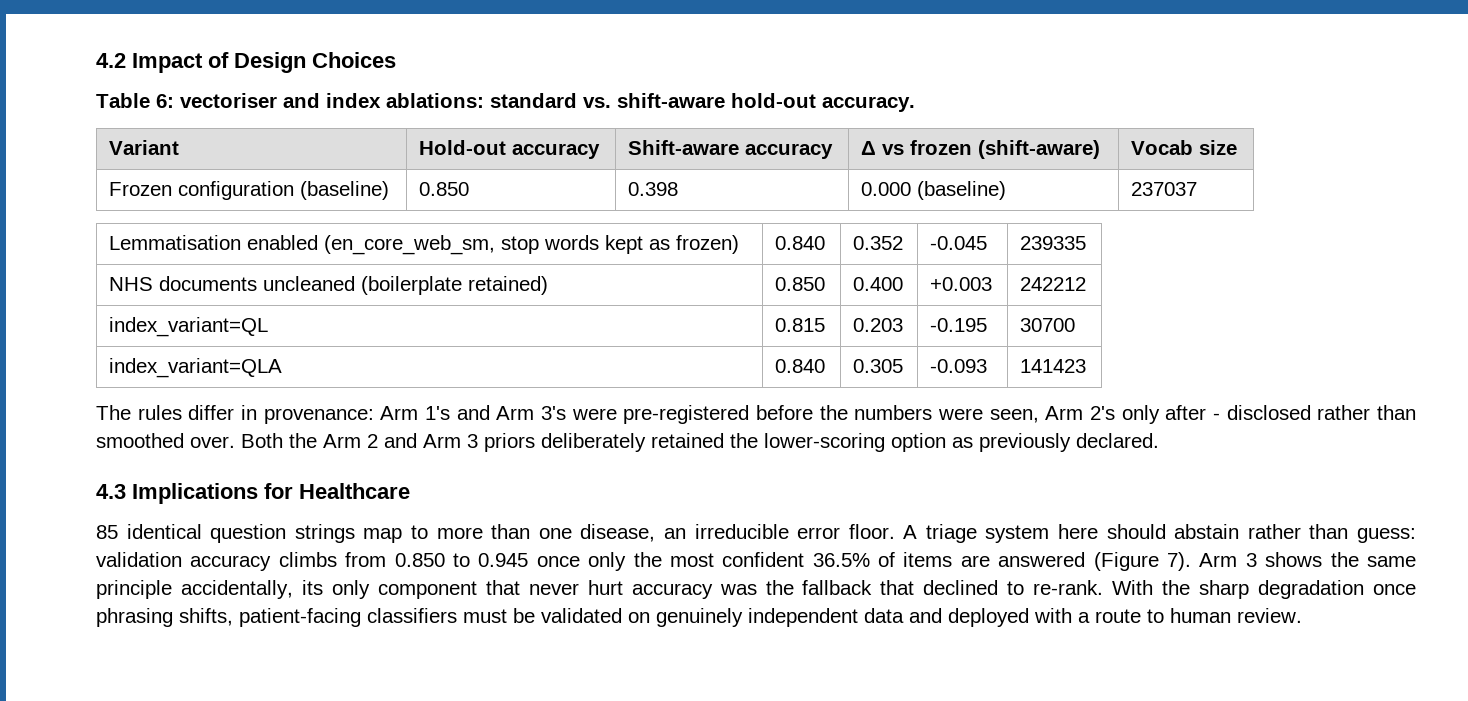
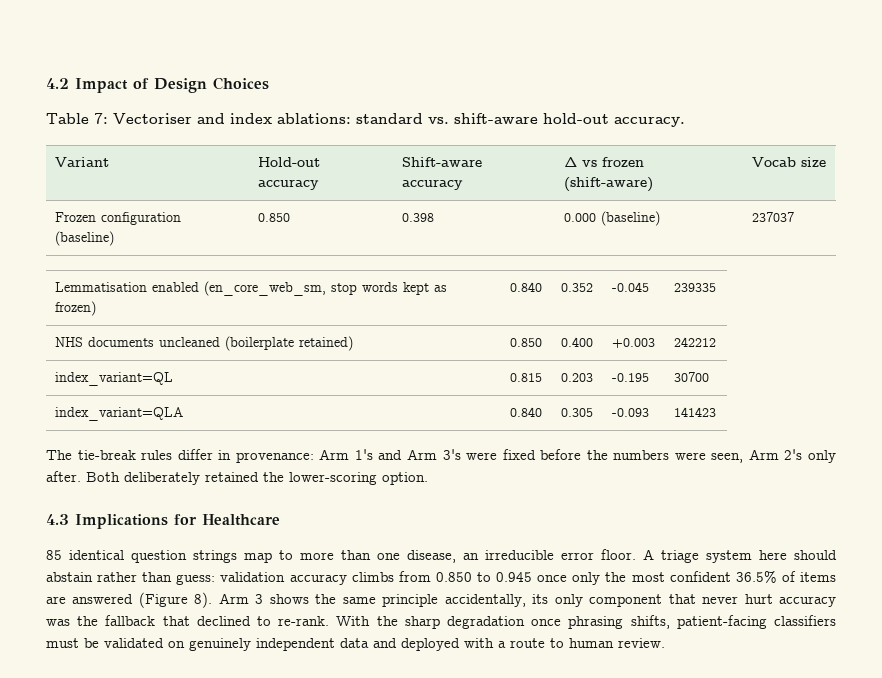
[156,93,277,108] 6: vectoriser -> [94,113,192,124] 7: Vectoriser
(131, 412) none -> [77,450,136,460] tie-break
[623,405,750,424] pre-registered -> [502,449,536,460] fixed
[1165,405,1417,420] [96,433,1159,452] after - disclosed rather than smoothed over. Both the Arm 2 and Arm 3 priors deliberately retained the lower-scoring option as previously declared. -> [46,471,428,485] after. Both deliberately retained the lower-scoring option.
[1167,552,1192,571] 7). -> [194,592,213,608] 8).

